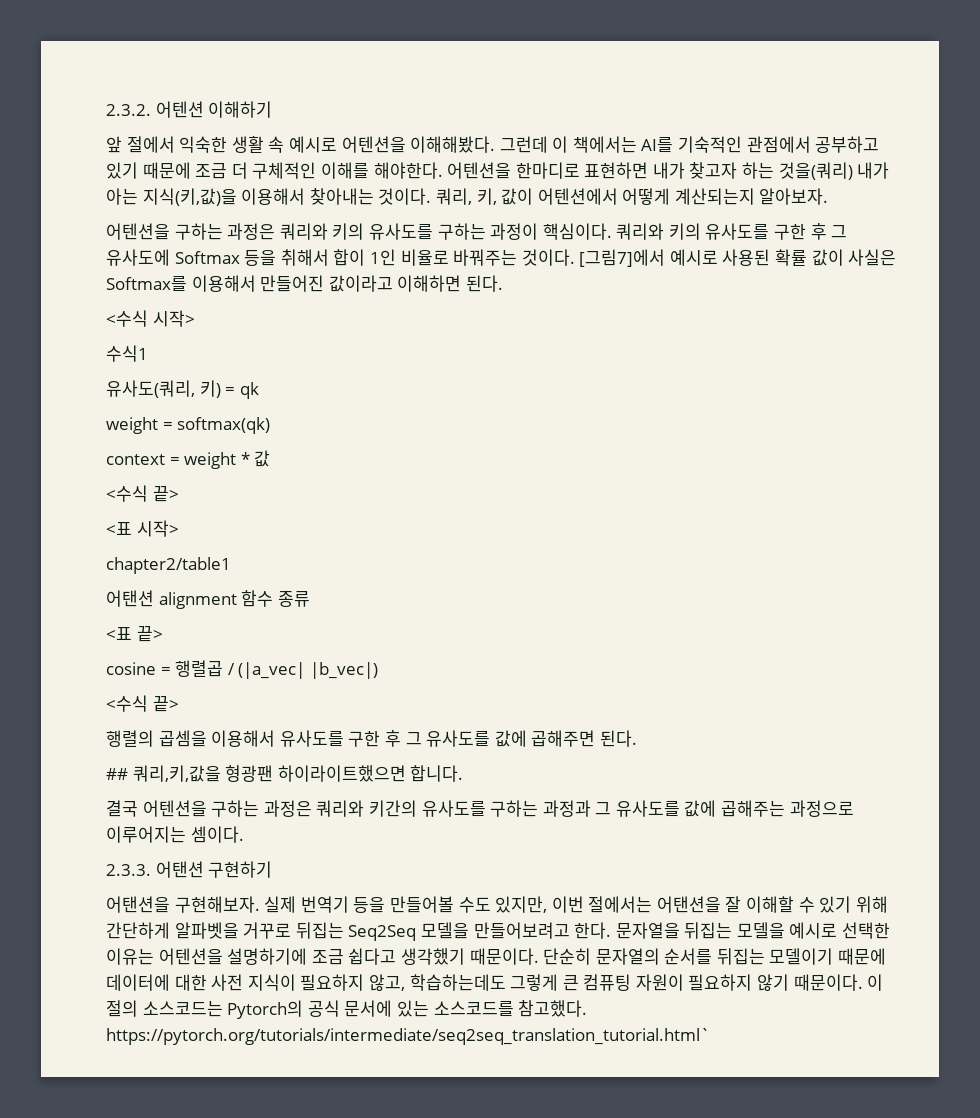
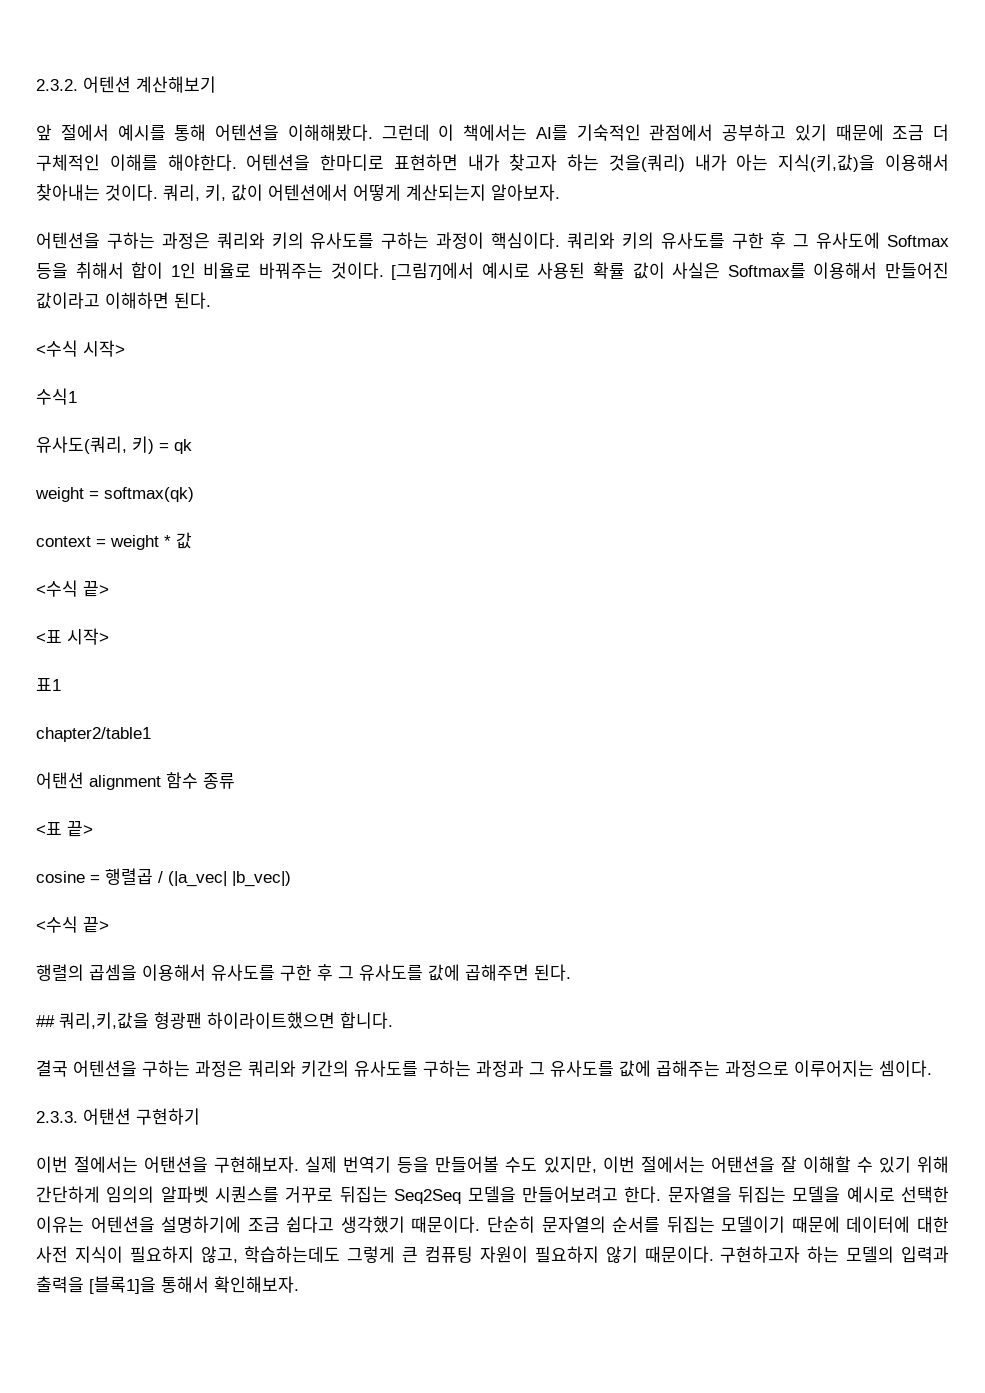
[208,101,273,118] 이해하기 -> [136,76,216,93] 계산해보기
[179,136,337,153] 익숙한 생활 속 예시로 -> [117,124,207,141] 예시를 통해
(179, 528) none -> [36,678,61,691] // 표1
(273, 869) none -> [36,1156,139,1173] 이번 절에서는
[174,922,239,939] 알파벳을 -> [106,1186,280,1203] 임의의 알파벳 시퀀스를
[867,974,884,991] [106,1000,588,1019] [106,1028,710,1045] 이 절의 소스코드는 Pytorch의 공식 문서에 있는 소스코드를 참고했다. https://pytorch.org/tutorials/intermediate/seq2seq_translation_tutorial.html` -> [720,1246,950,1263] [36,1276,299,1294] 구현하고자 하는 모델의 입력과 출력을 [블록1]을 통해서 확인해보자.

